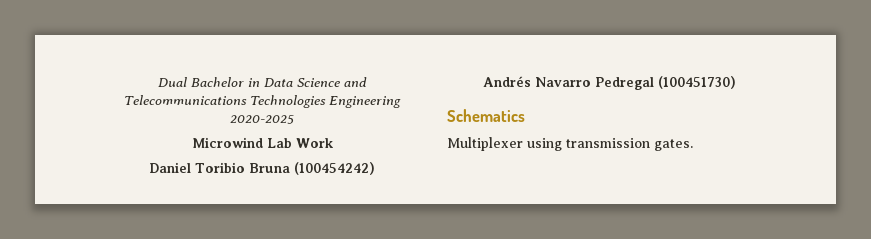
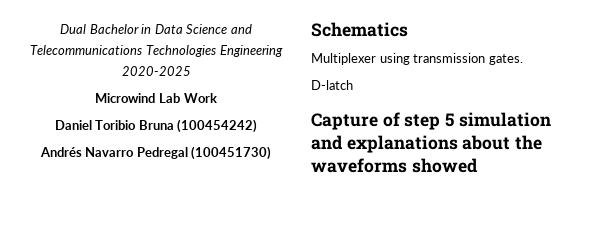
(693, 145) none -> [311,80,353,90] [311,112,551,130] [311,135,543,153] [311,158,478,173] // D-latch // Capture of step 5 simulation and explanations about the waveforms showed

